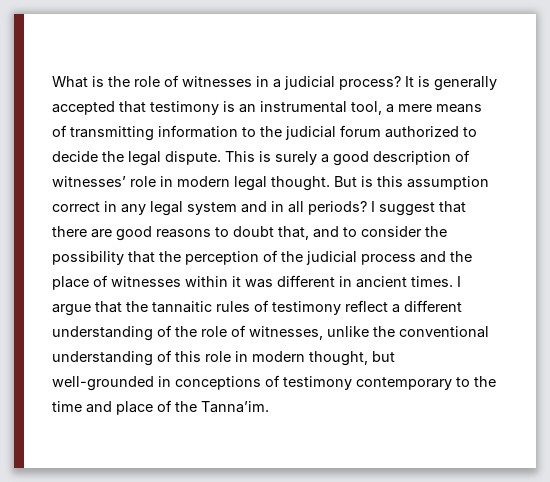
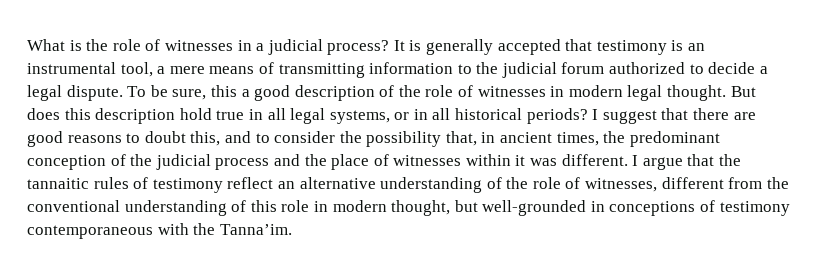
[102,151,124,162] the -> [759,66,768,74] a
[225,150,470,166] [52,176,156,187] This is surely a good description of witnesses’ role -> [127,85,546,101] To be sure, this a good description of the role of witnesses
[361,176,489,190] [52,201,304,216] is this assumption correct in any legal system and in all -> [27,108,523,124] does this description hold true in all legal systems, or in all historical
[278,226,309,240] that, -> [190,131,221,146] this,
[128,251,259,265] that the perception -> [445,131,720,147] [27,155,106,170] that, in ancient times, the predominant conception
[277,275,453,288] different in ancient times. -> [561,154,628,166] different.
[392,300,462,313] a different -> [277,177,376,189] an alternative
[327,326,369,337] unlike -> [661,177,763,189] different from
[356,376,496,390] [52,400,172,415] contemporary to the time and place of -> [27,223,189,239] contemporaneous with

